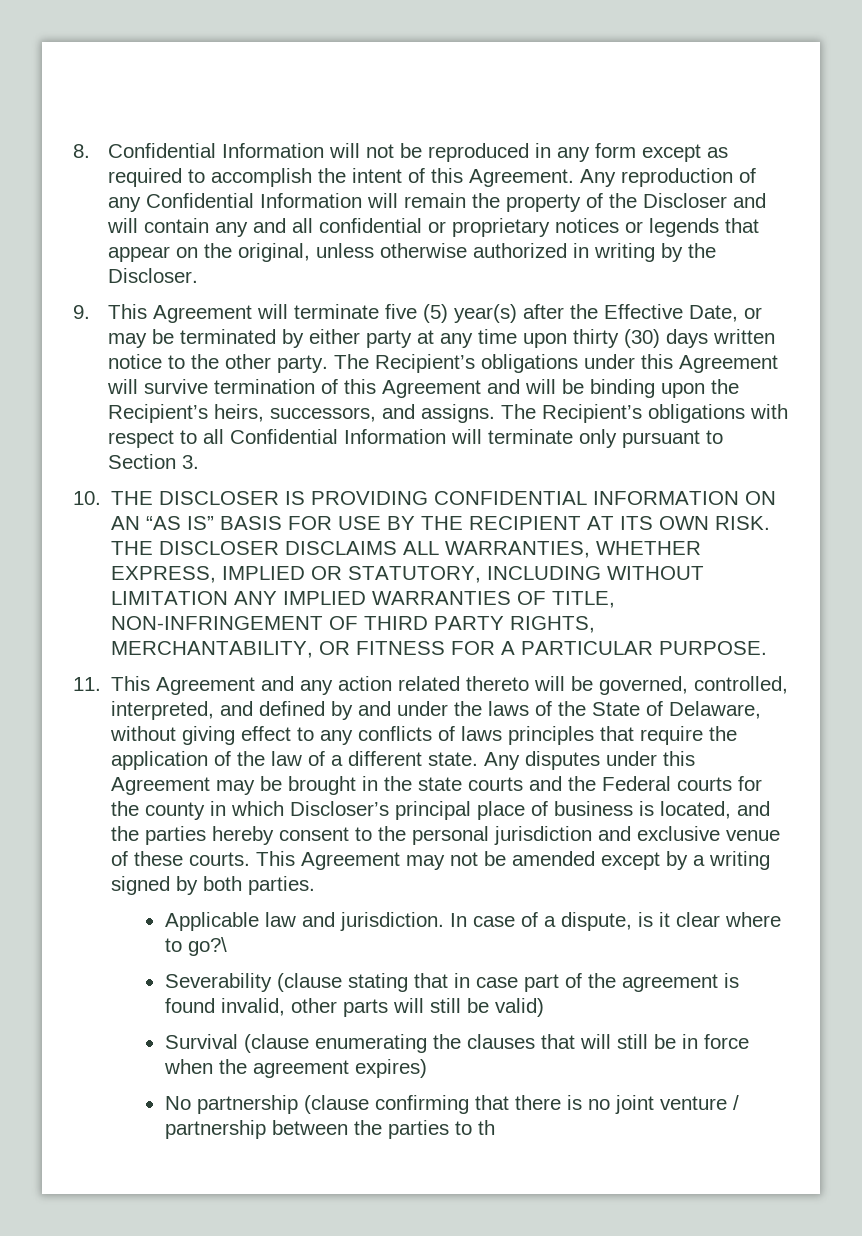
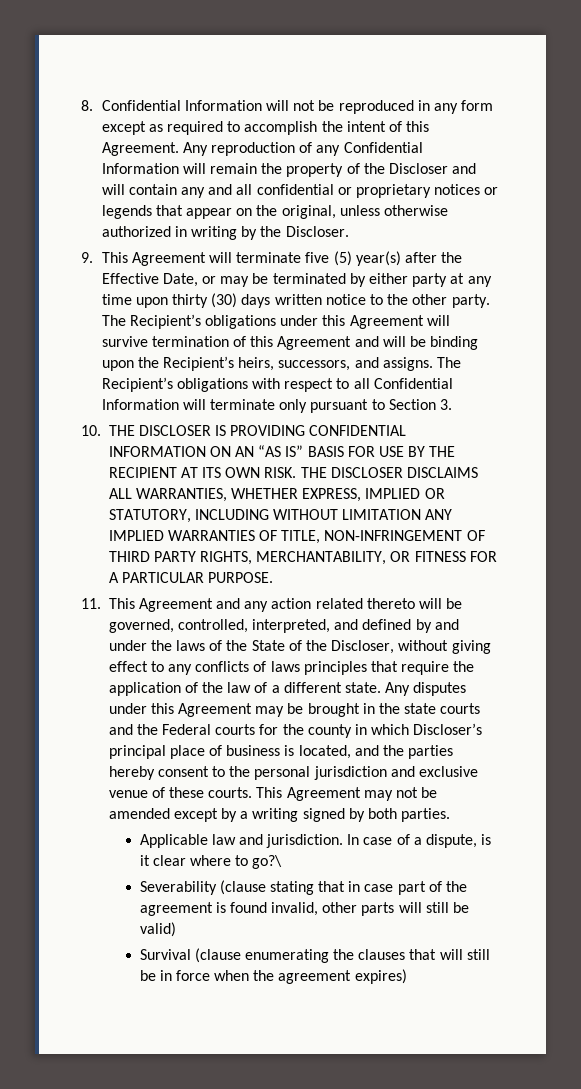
[669,701,762,719] Delaware, -> [306,640,395,654] the Discloser,
[164,1095,739,1114] [164,1120,495,1139] // No partnership (clause confirming that there is no joint venture / partnership between the parties to th -> (407, 976) none

